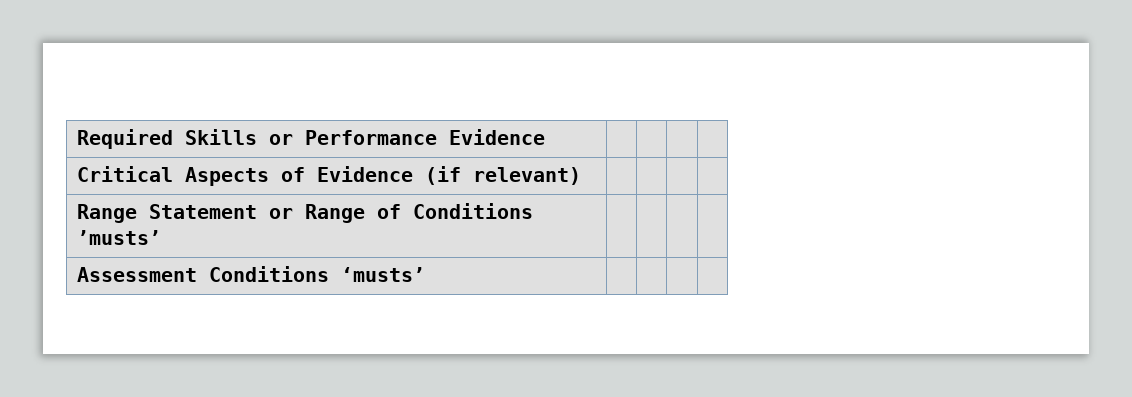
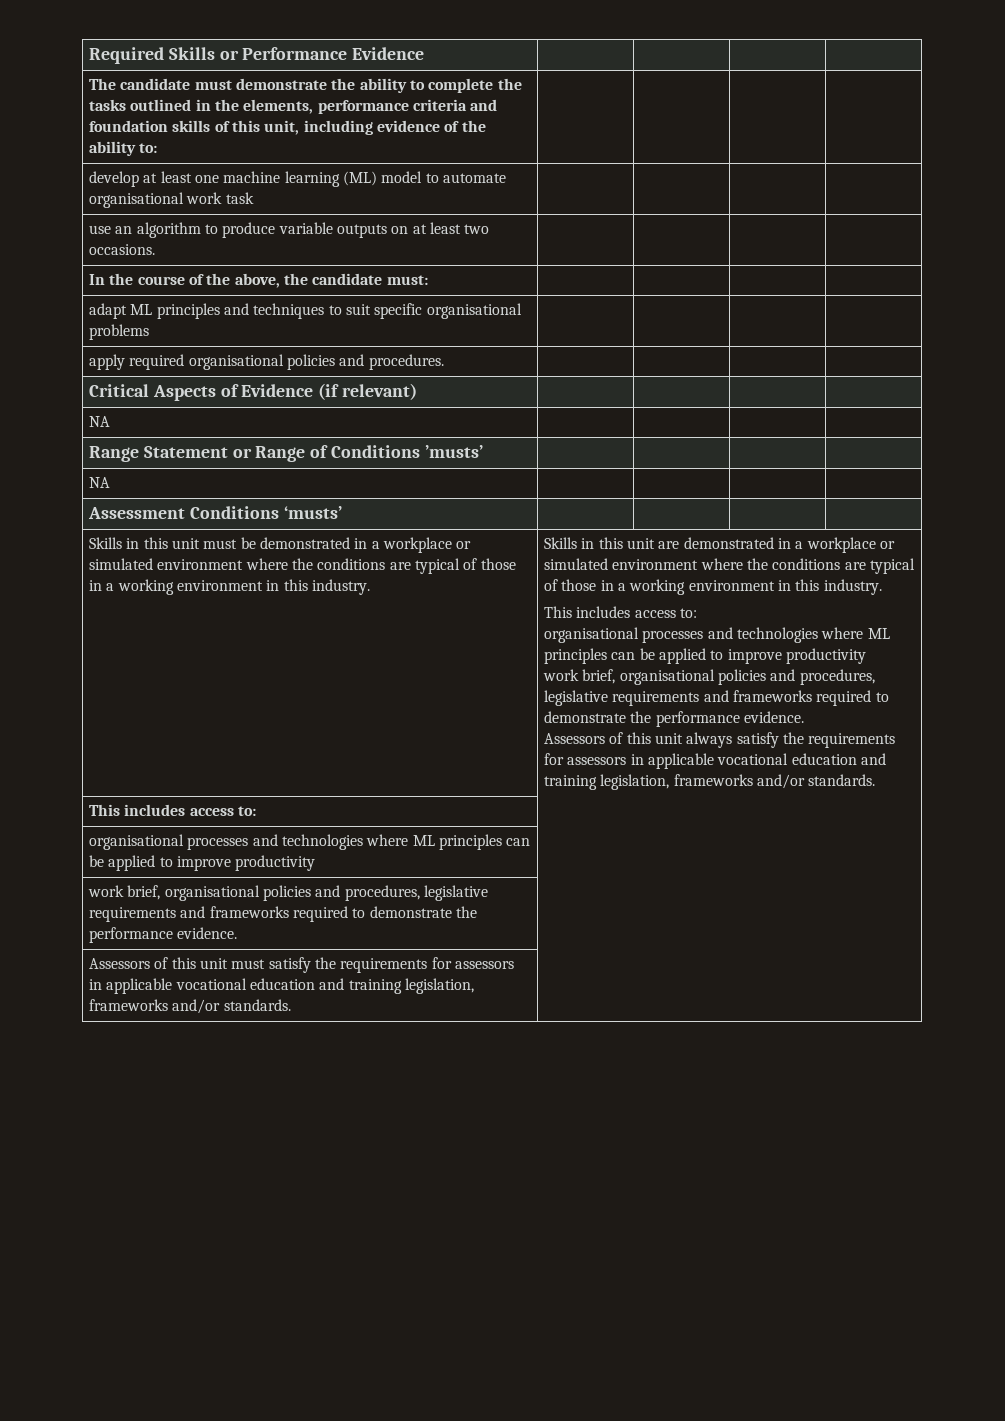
(545, 137) none -> [89,78,522,93] [89,99,498,114] [89,120,486,135] [89,141,158,156] [89,171,507,187] [89,192,254,208] [89,222,490,238] [89,244,156,255] [89,273,428,288] [89,303,522,319] [89,324,150,340] [89,354,444,370] // The candidate must demonstrate the ability to complete the tasks outlined in the elements, performance criteria and foundation skills of this unit, including evidence of the ability to: | | | | // develop at least one machine learning (ML) model to automate organisational work task | | | | // use an algorithm to produce variable outputs on at least two occasions. | | | | // In the course of the above, the candidate must: | | | | // adapt ML principles and techniques to suit specific organisational problems | | | | // apply required organisational policies and procedures. | | | |
(581, 176) none -> [89,416,111,427] // NA | | | |
(161, 237) none -> [89,477,111,488] // NA | | | |
(425, 274) none -> [89,537,472,553] [89,558,516,574] [89,579,371,595] [544,537,896,553] [544,558,916,574] [544,579,882,595] [544,606,698,618] [544,627,890,643] [544,648,867,664] [543,669,875,685] [544,690,889,706] [544,711,805,727] [544,732,896,748] [544,753,887,769] [544,774,876,790] [89,804,257,816] [89,834,531,850] [89,855,316,871] [88,885,489,901] [89,906,478,922] [89,927,238,943] [89,957,515,973] [89,978,475,994] [89,999,291,1014] // Skills in this unit must be demonstrated in a workplace or simulated environment where the conditions are typical of those in a working environment in this industry. | Skills in this unit are demonstrated in a workplace or simulated environment where the conditions are typical of those in a working environment in this industry. // This includes access to: // organisational processes and technologies where ML principles can be applied to improve productivity // work brief, organisational policies and procedures, legislative requirements and frameworks required to demonstrate the performance evidence. // Assessors of this unit always satisfy the requirements for assessors in applicable vocational education and training legislation, frameworks and/or standards. // This includes access to: | // organisational processes and technologies where ML principles can be applied to improve productivity | // work brief, organisational policies and procedures, legislative requirements and frameworks required to demonstrate the performance evidence. | // Assessors of this unit must satisfy the requirements for assessors in applicable vocational education and training legislation, frameworks and/or standards. |

